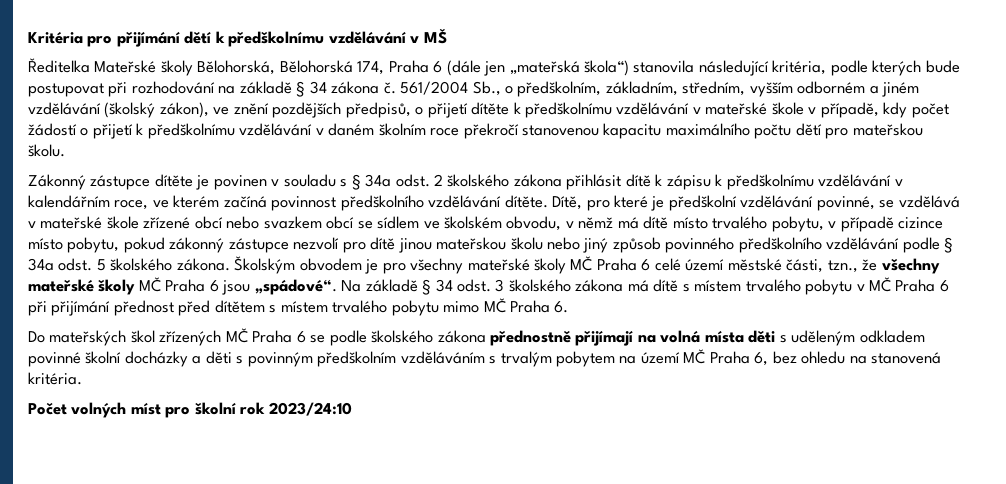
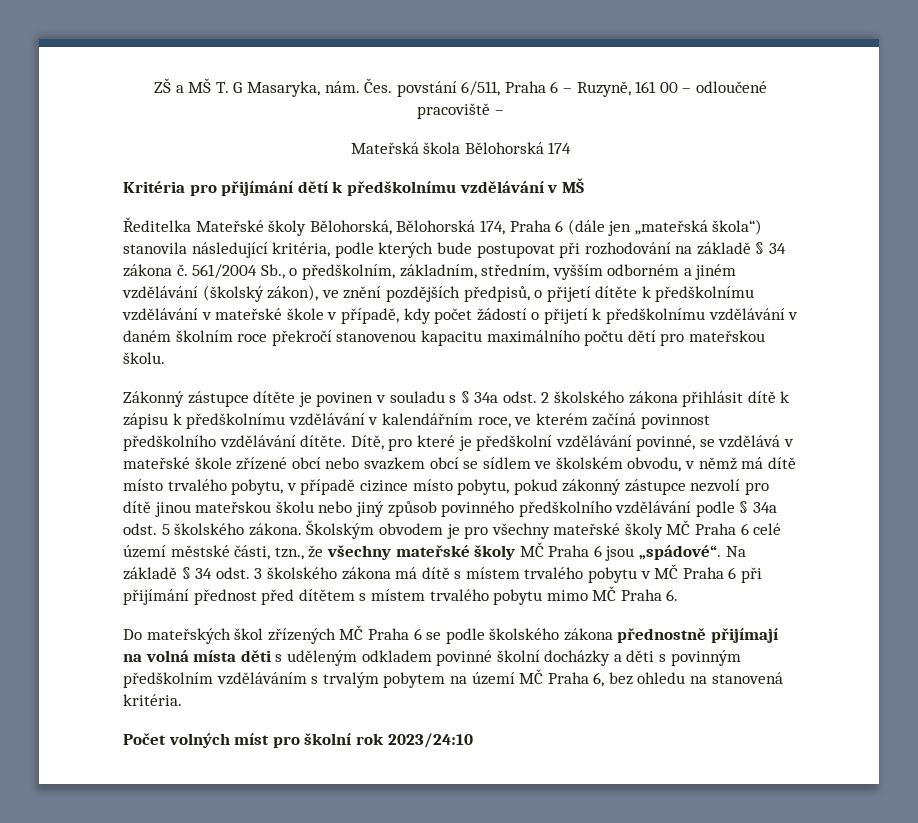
(28, 37) none -> [153,78,768,97] [417,103,504,119] [350,142,572,154] ZŠ a MŠ T. G Masaryka, nám. Čes. povstání 6/511, Praha 6 – Ruzyně, 161 00 – odloučené pracoviště – // Mateřská škola Bělohorská 174 //

